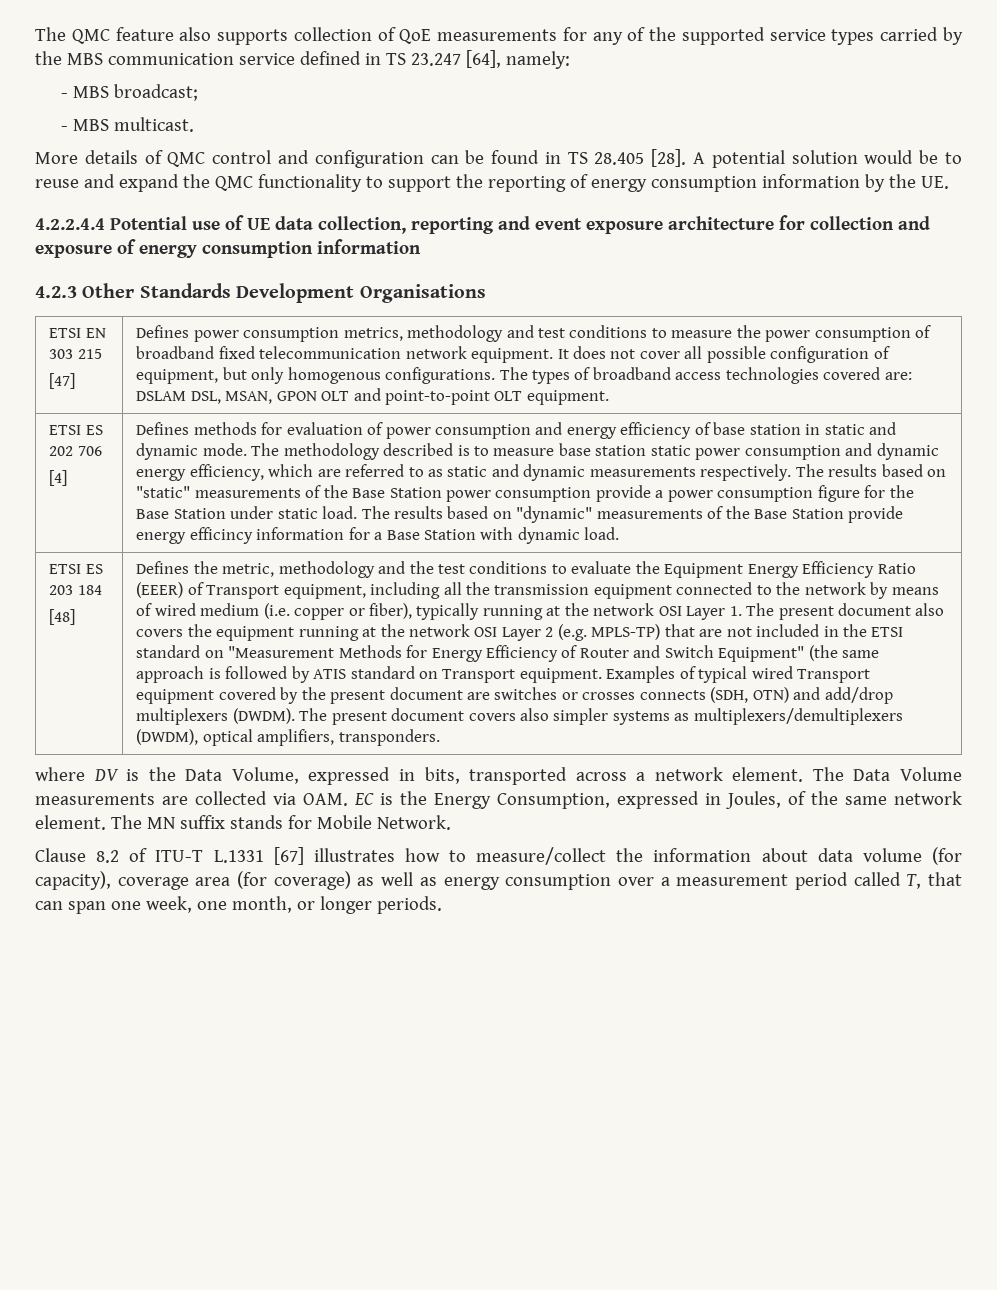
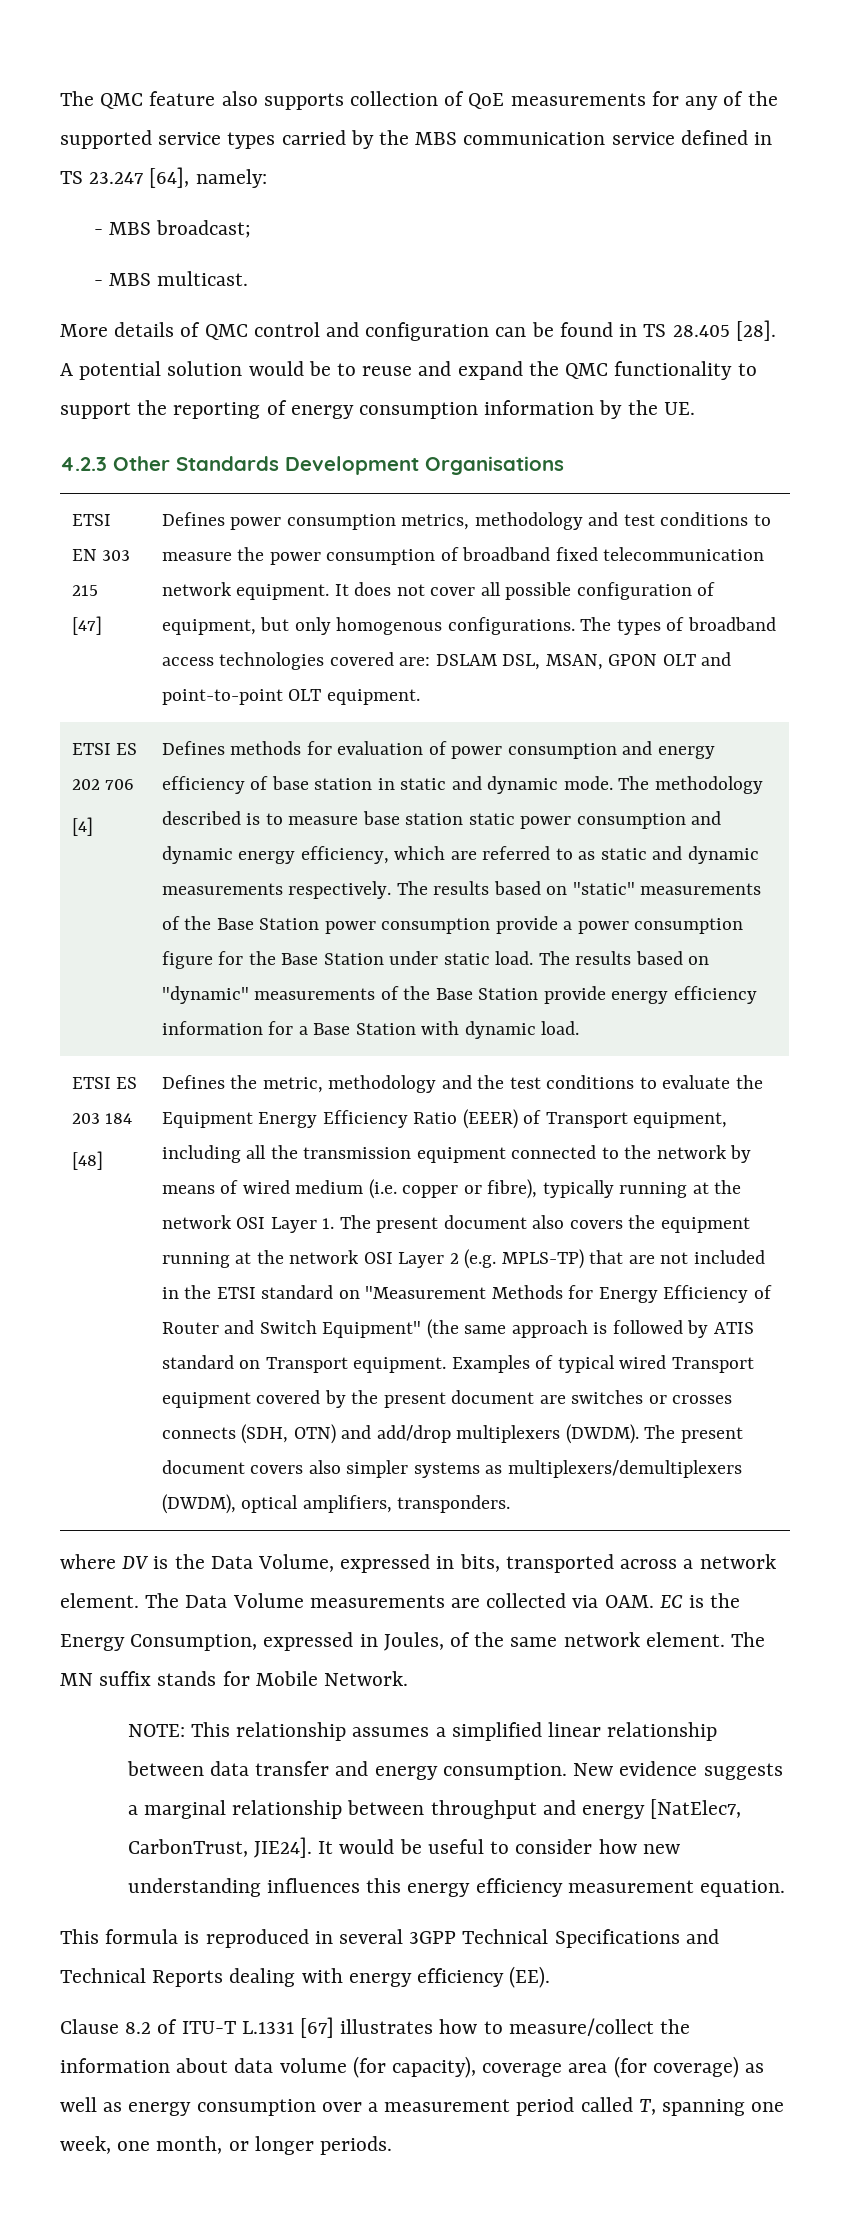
[35,215,930,234] [35,239,421,258] // 4.2.2.4.4 Potential use of UE data collection, reporting and event exposure architecture for collection and exposure of energy consumption information -> (695, 408) none
[189,527,253,544] efficincy -> [673,986,757,1004] efficiency
[368,603,412,619] fiber), -> [487,1179,538,1199] fibre),
(451, 822) none -> [127,1722,718,1741] [126,1761,783,1780] [127,1799,742,1819] [127,1837,680,1858] [127,1878,786,1897] [60,1929,719,1948] [60,1966,551,1988] // NOTE: This relationship assumes a simplified linear relationship between data transfer and energy consumption. New evidence suggests a marginal relationship between throughput and energy [NatElec7, CarbonTrust, JIE24]. It would be useful to consider how new understanding influences this energy efficiency measurement equation. // This formula is reproduced in several 3GPP Technical Specifications and Technical Reports dealing with energy efficiency (EE).
[928,872,962,886] [35,901,106,914] that can span -> [662,2099,746,2116] spanning

